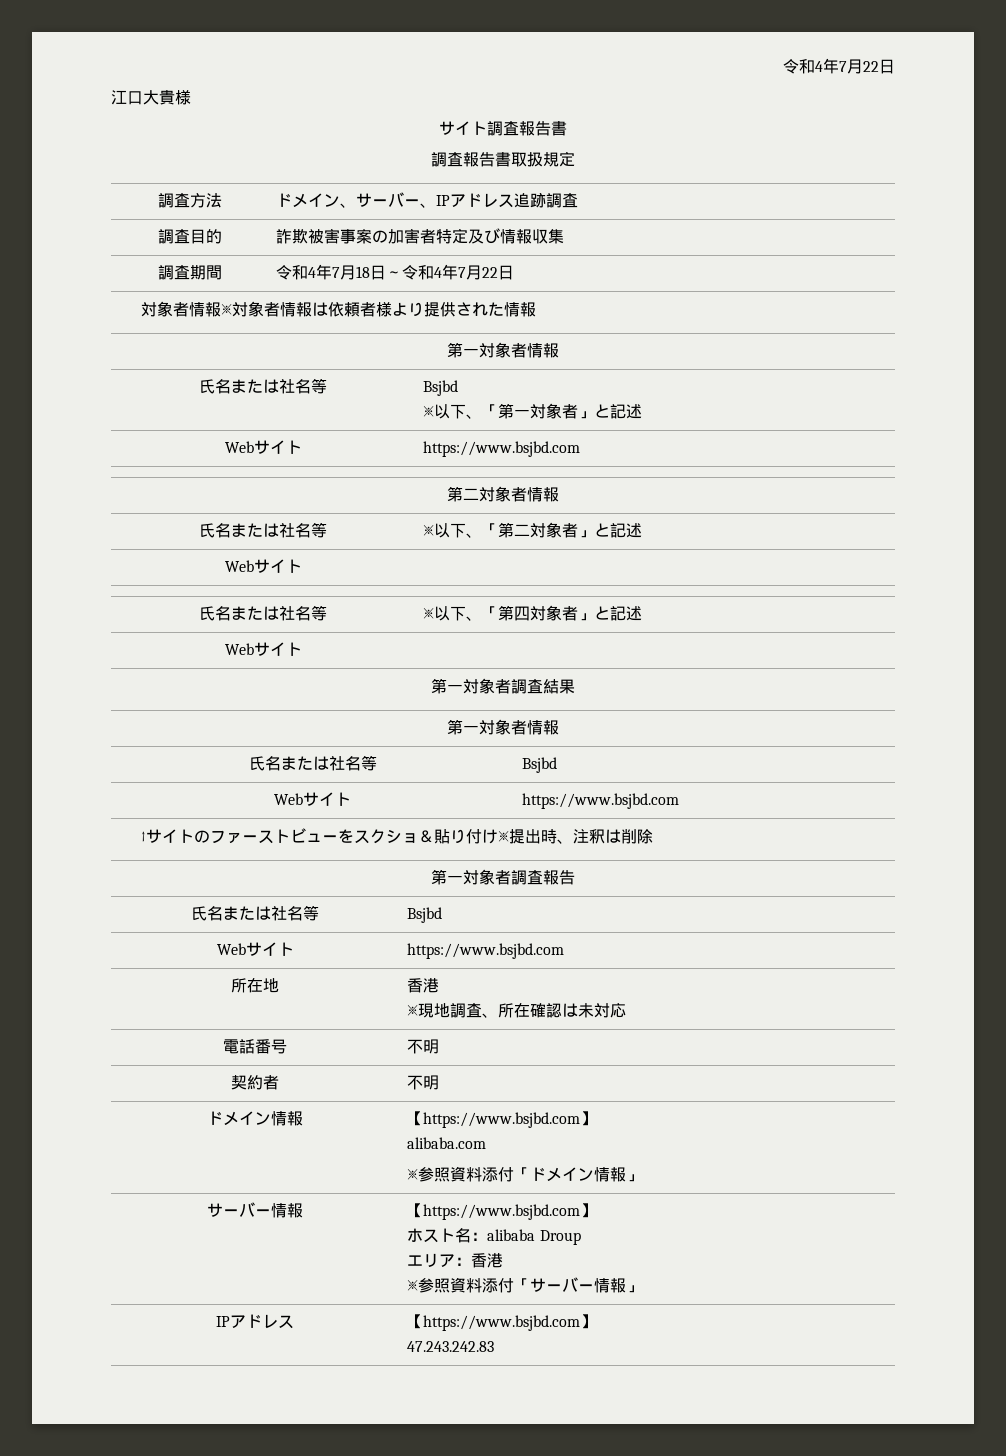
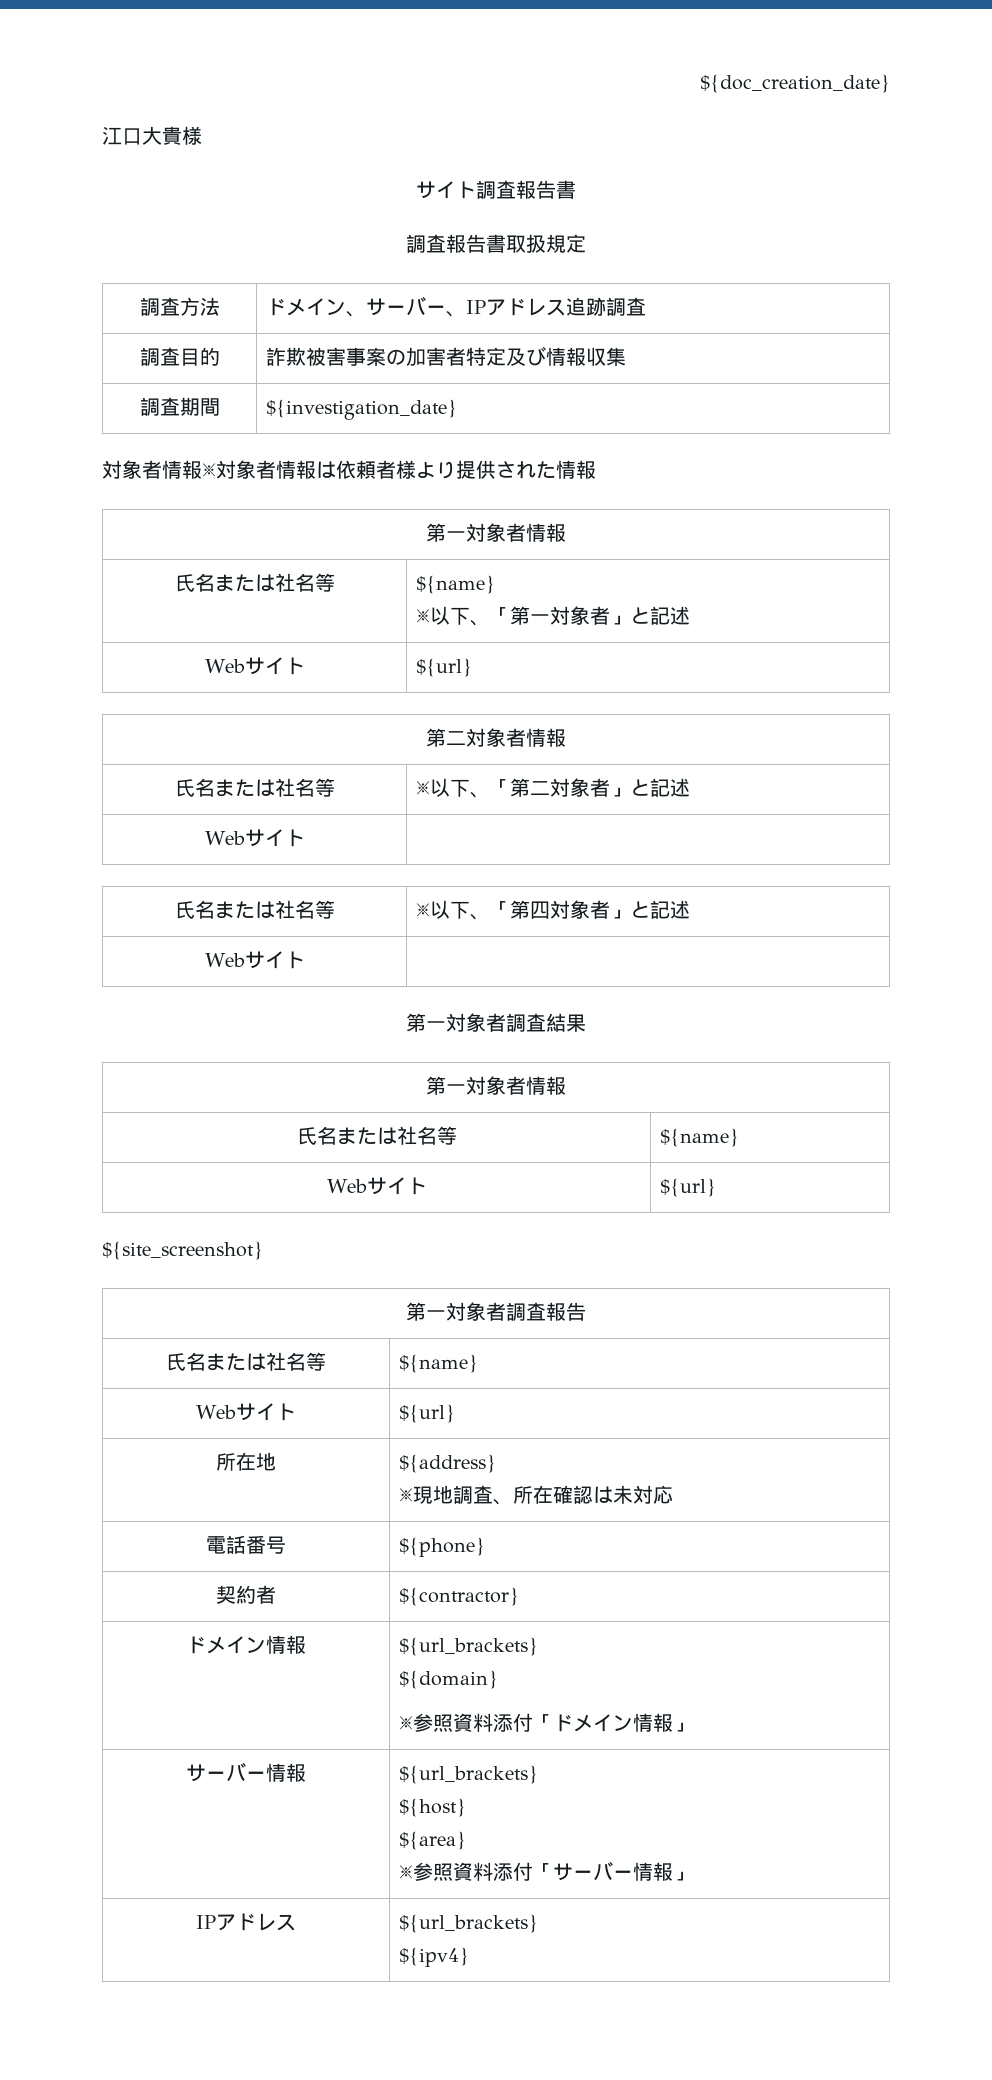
[783,58,895,74] 令和4年7月22日 -> [700,74,890,93] ${doc_creation_date}
[276,264,515,280] 令和4年7月18日～令和4年7月22日 -> [265,399,457,420] ${investigation_date}
[423,380,459,396] Bsjbd -> [415,575,495,594] ${name}
[423,441,581,457] https://www.bsjbd.com -> [415,658,472,677] ${url}
[522,757,558,773] [274,792,351,806] [522,793,680,809] [141,828,654,844] Bsjbd // Webサイト | https://www.bsjbd.com // ↑サイトのファーストビューをスクショ＆貼り付け※提出時、注釈は削除 -> [659,1128,739,1147] [326,1177,427,1195] [659,1178,716,1197] [102,1241,263,1260] ${name} // Webサイト | ${url} // ${site_screenshot}
[407,907,443,923] [216,942,294,956] [407,943,565,959] Bsjbd // Webサイト | https://www.bsjbd.com -> [398,1354,478,1373] [196,1403,296,1421] [398,1404,455,1423] ${name} // Webサイト | ${url}
[407,978,440,993] 香港 -> [398,1454,496,1473] ${address}
[407,1039,440,1054] 不明 -> [398,1537,485,1557] ${phone}
[407,1075,440,1090] 不明 -> [398,1587,519,1606] ${contractor}
[407,1111,597,1128] [407,1137,487,1149] 【https://www.bsjbd.com】 // alibaba.com -> [398,1637,538,1656] [398,1670,498,1689] ${url_brackets} // ${domain}
[407,1203,597,1220] [407,1228,581,1245] [407,1253,504,1268] 【https://www.bsjbd.com】 // ホスト名：alibaba Droup // エリア：香港 -> [398,1765,538,1784] [398,1798,466,1817] [398,1831,466,1850] ${url_brackets} // ${host} // ${area}
[407,1314,597,1331] [407,1341,495,1352] 【https://www.bsjbd.com】 // 47.243.242.83 -> [398,1914,538,1933] [398,1947,469,1967] ${url_brackets} // ${ipv4}

